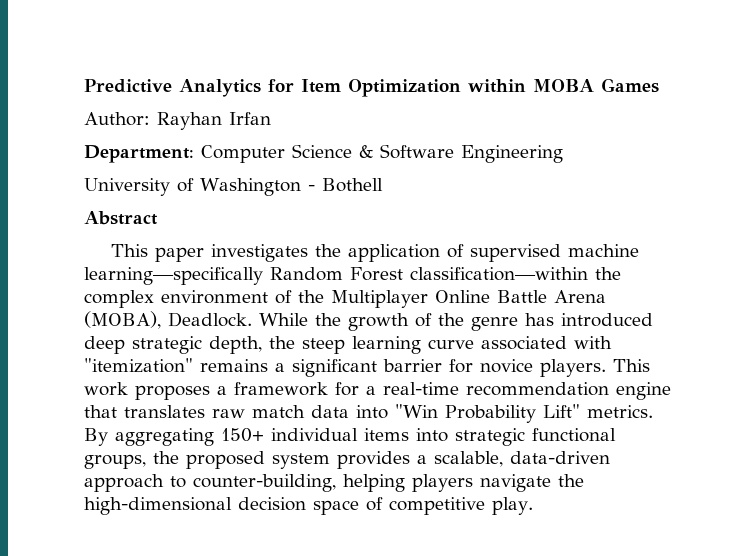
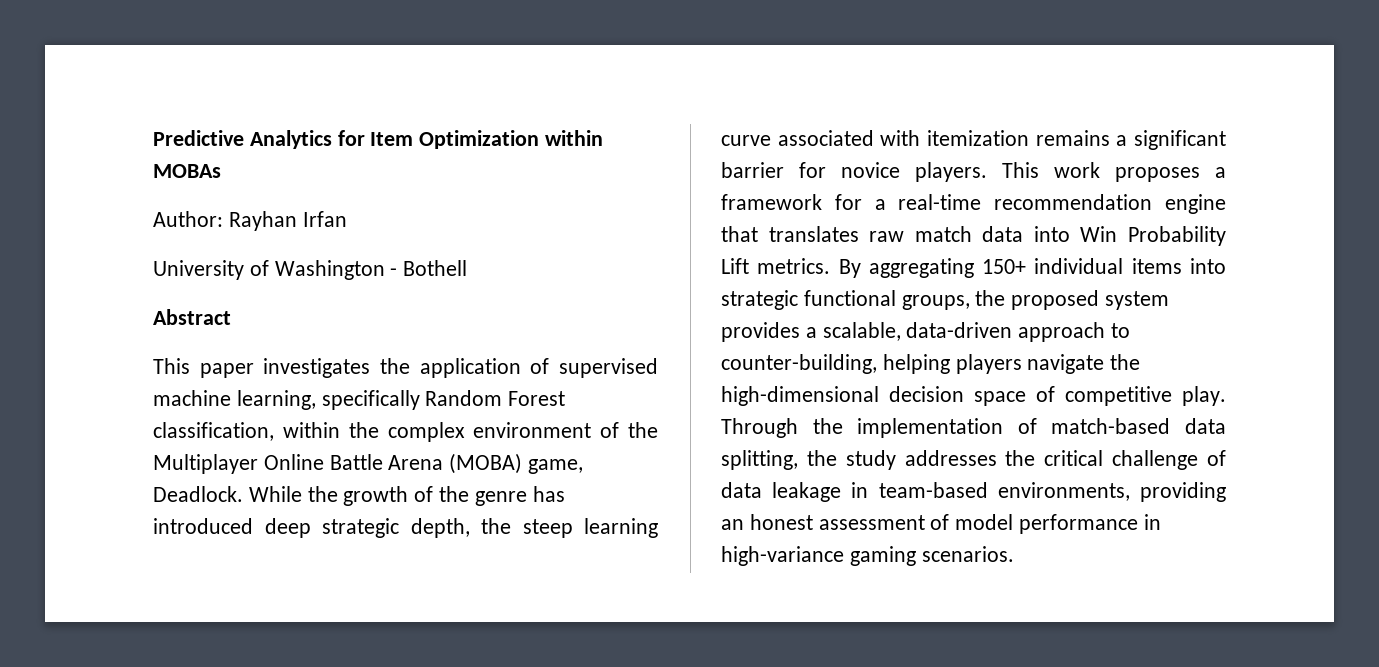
[533,78,659,93] MOBA Games -> [153,164,221,178] MOBAs
[84,144,563,163] // Department: Computer Science & Software Engineering -> (347, 219) none
[84,267,588,285] learning—specifically Random Forest classification—within -> [236,390,566,410] [153,422,340,441] learning, specifically Random Forest classification, within
[84,311,161,329] (MOBA), -> [449,453,584,474] (MOBA) game,
[84,358,193,373] "itemization" -> [927,130,1029,146] itemization
[395,404,580,423] "Win Probability Lift" -> [1080,226,1226,246] [721,258,749,274] Win Probability Lift
(533, 506) none -> [721,418,1226,438] [721,450,1226,470] [721,482,1226,502] [721,514,1161,534] [721,546,1014,566] Through the implementation of match-based data splitting, the study addresses the critical challenge of data leakage in team-based environments, providing an honest assessment of model performance in high-variance gaming scenarios.

